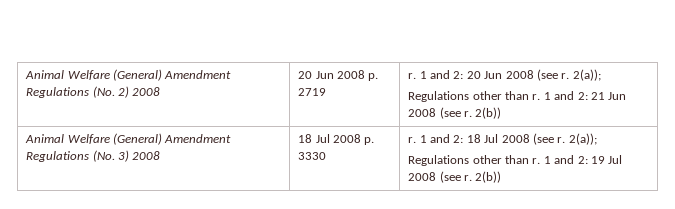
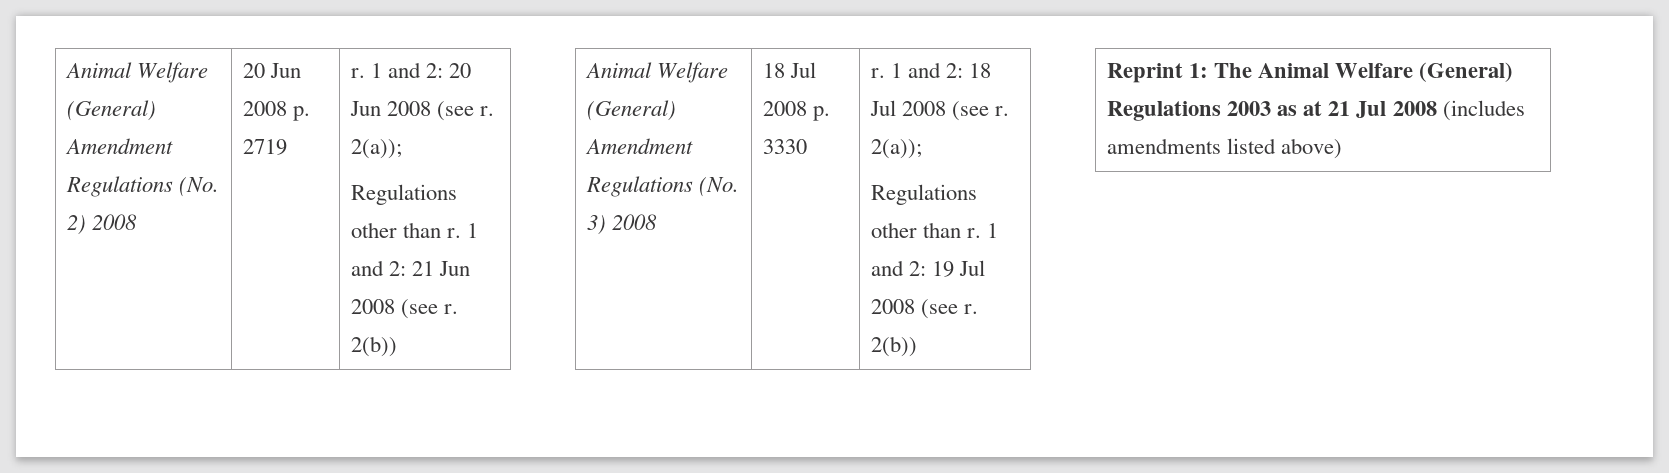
(502, 177) none -> [1107,62,1514,83] [1107,100,1525,121] [1107,138,1343,159] // Reprint 1: The Animal Welfare (General) Regulations 2003 as at 21 Jul 2008 (includes amendments listed above)

